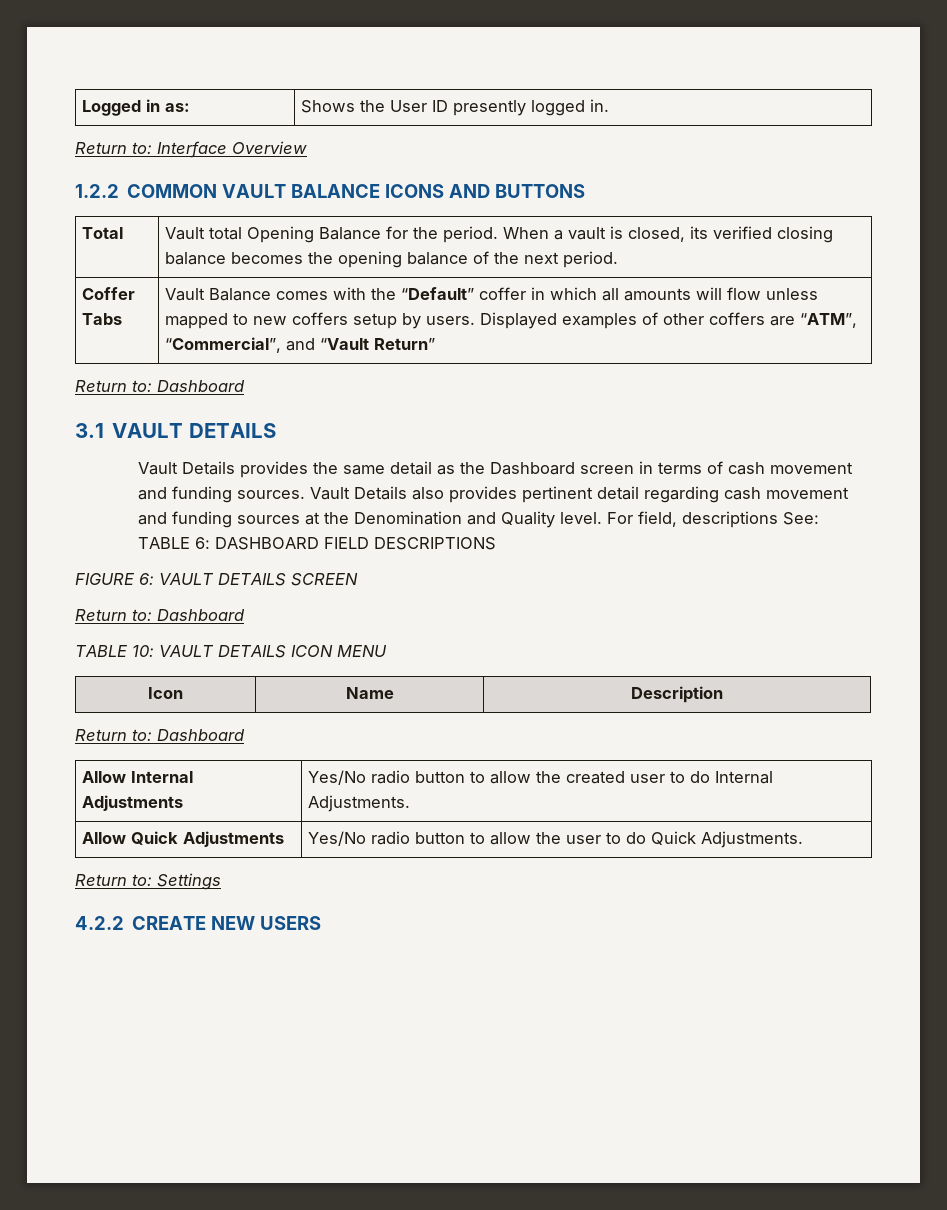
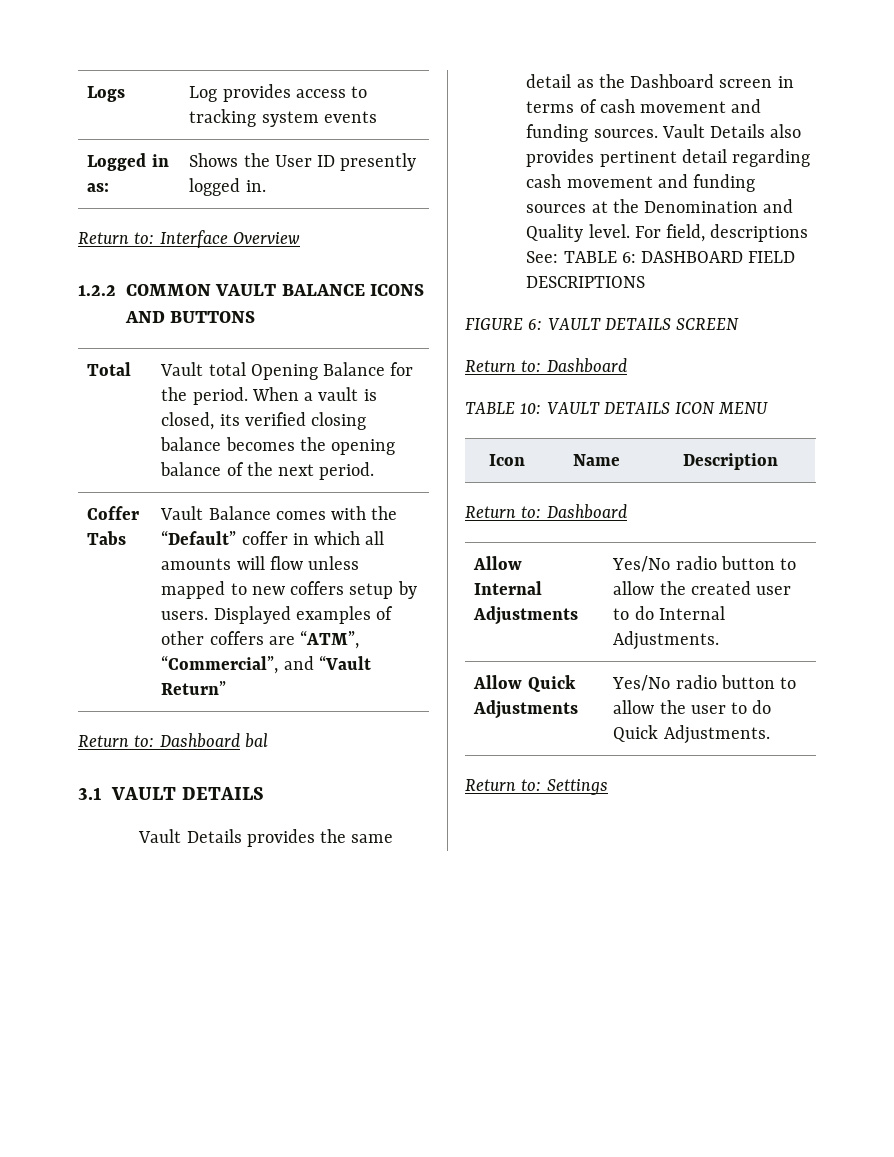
(81, 108) none -> [87,86,126,102] [189,84,368,102] [189,109,377,127] Logs | Log provides access to tracking system events //
(245, 386) none -> [244,733,268,748] bal
[75,916,322,930] // 4.2.2 CREATE NEW USERS -> (608, 787) none

